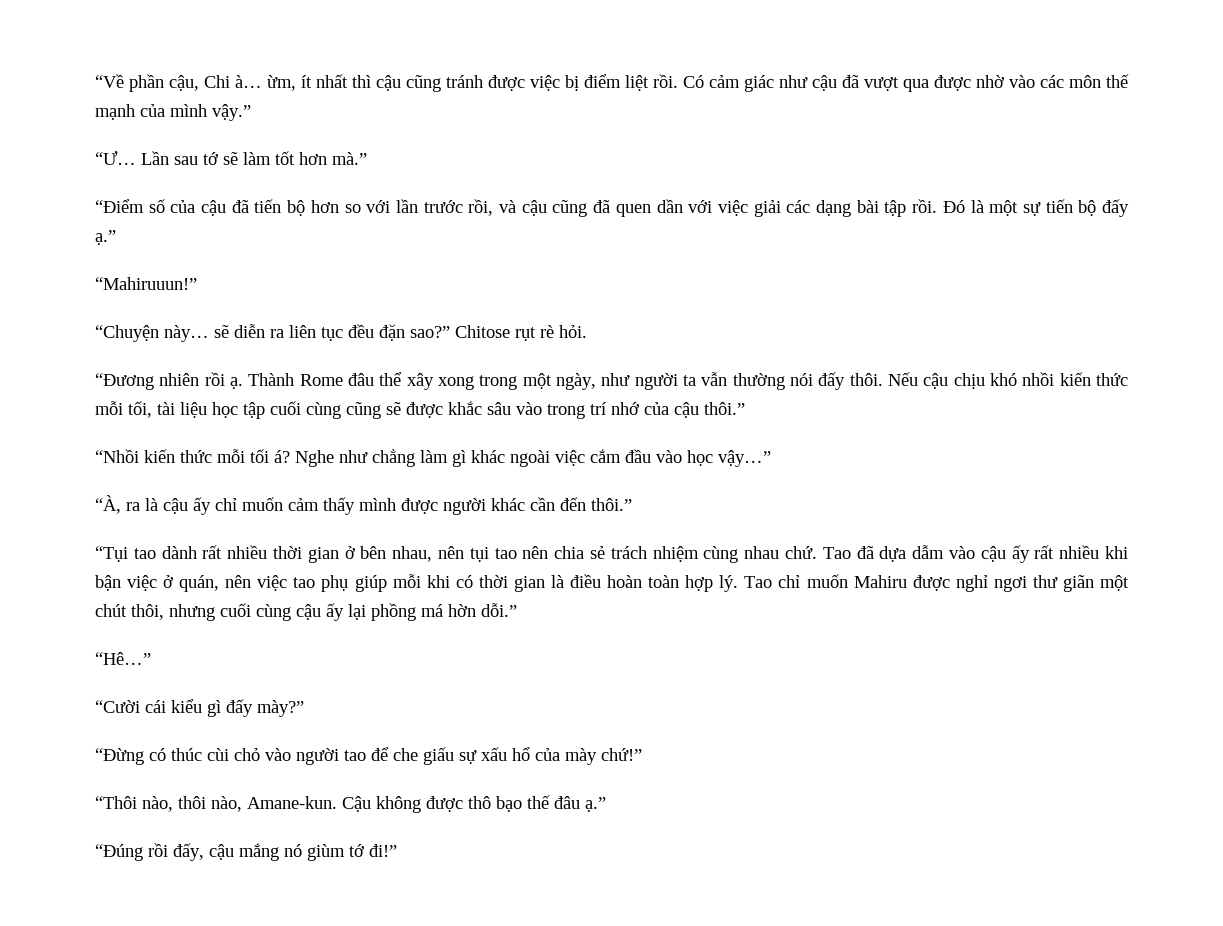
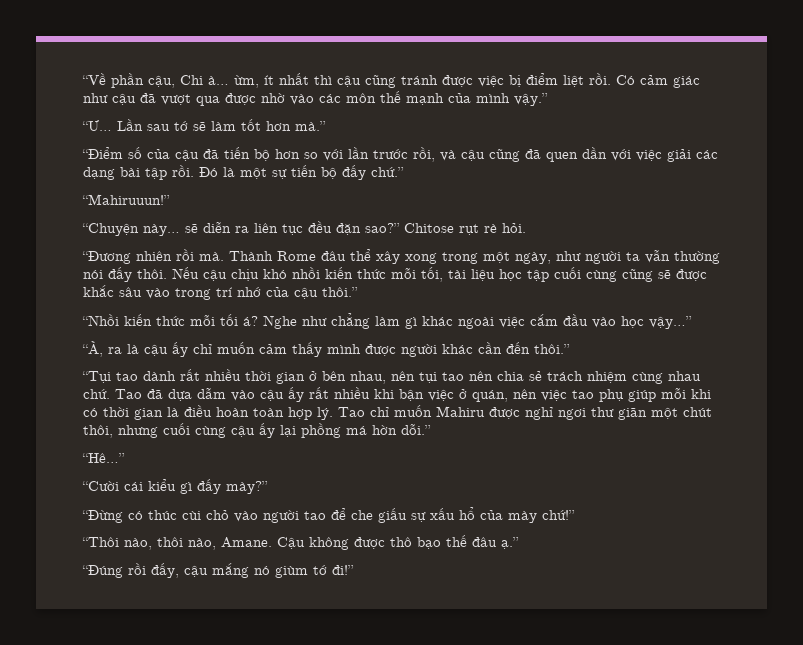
[95,230,116,245] ạ.” -> [371,167,404,177] chứ.”
[230,377,243,389] ạ. -> [199,252,224,261] mà.
[247,796,337,809] Amane-kun. -> [221,537,272,548] Amane.

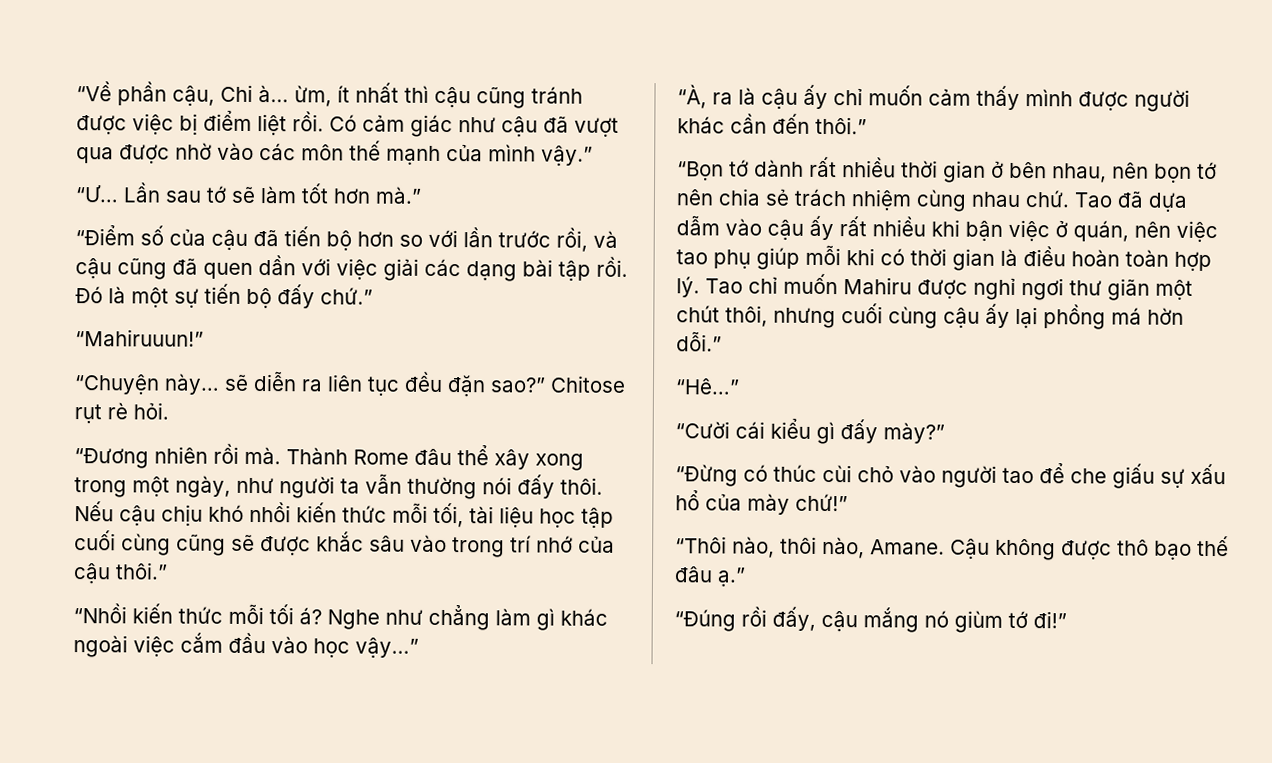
[82,371,138,383] “Tụi tao -> [677,159,749,181] “Bọn tớ
[419,372,464,383] tụi tao -> [1154,161,1217,183] bọn tớ

